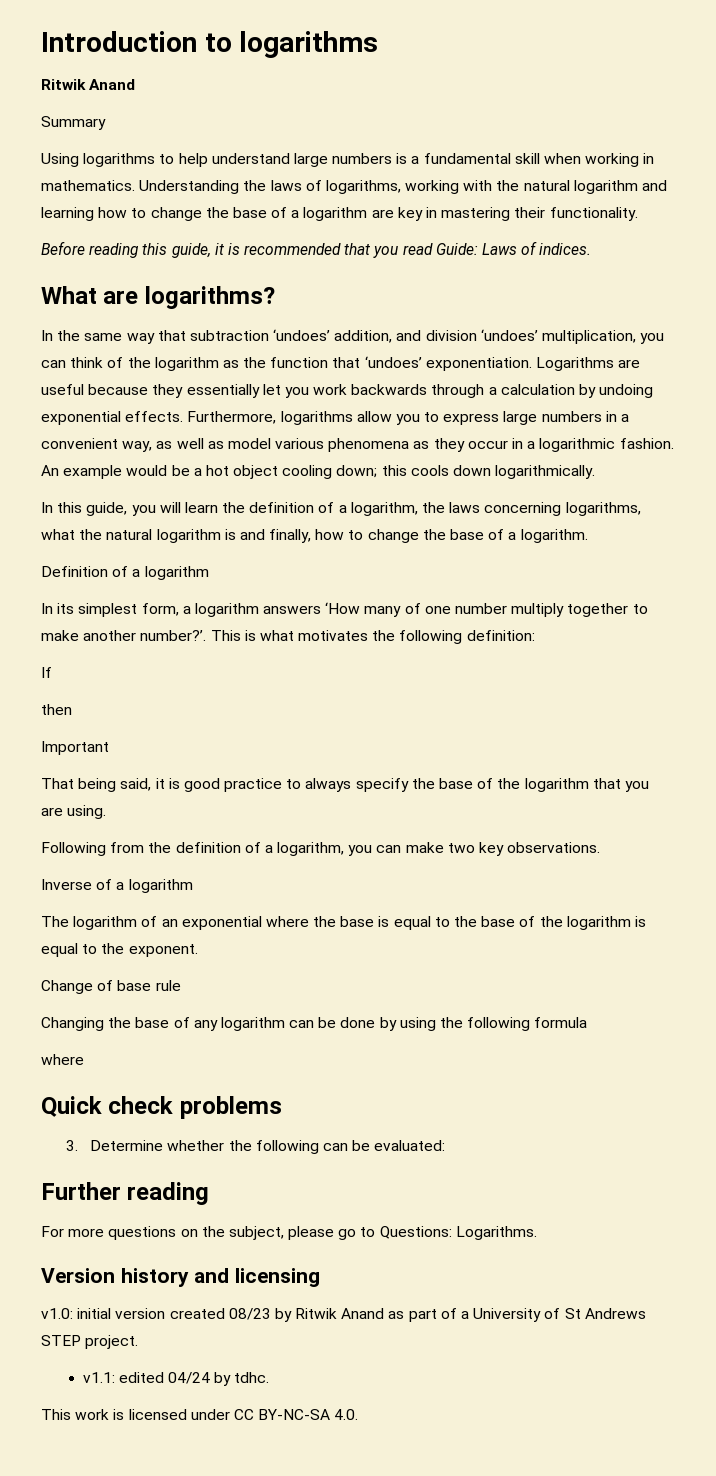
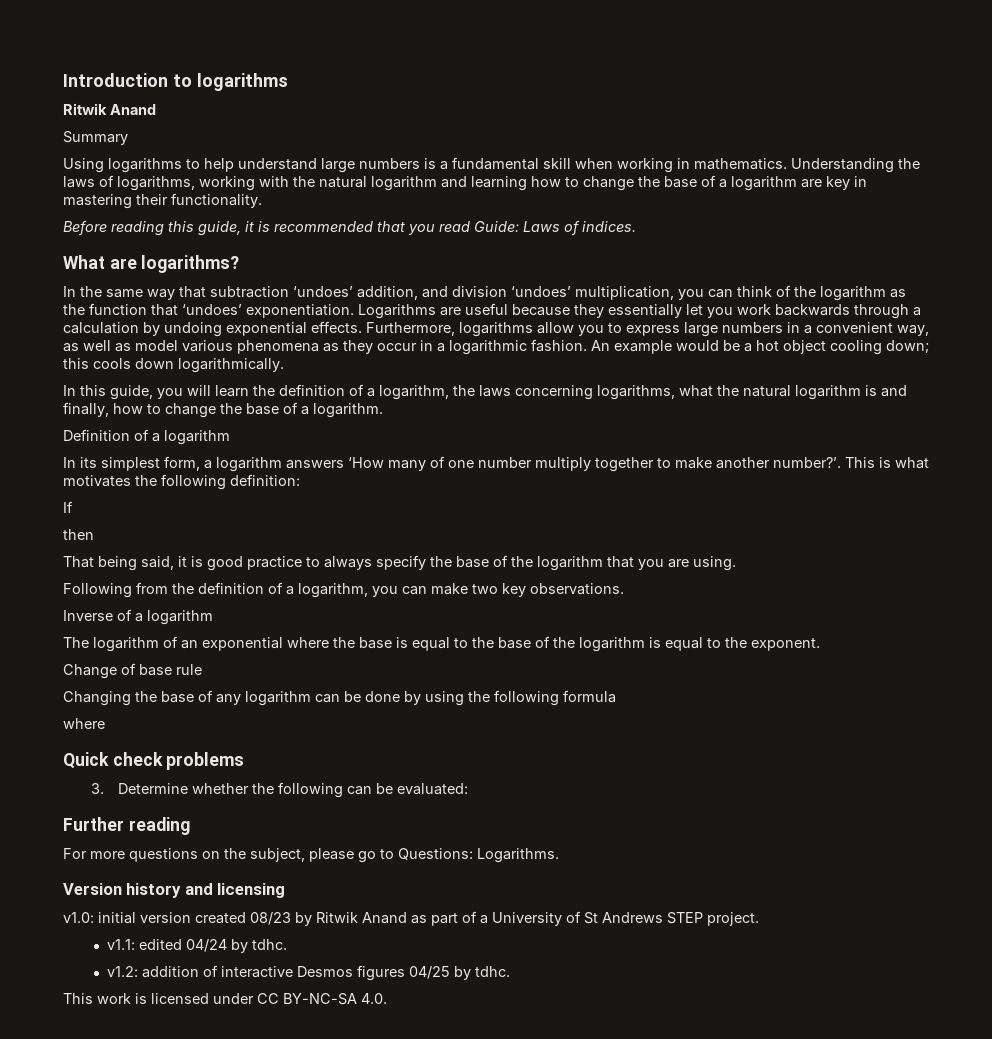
[41,741,109,755] // Important -> (94, 534) none
(270, 1377) none -> [106,965,510,981] // v1.2: addition of interactive Desmos figures 04/25 by tdhc.

